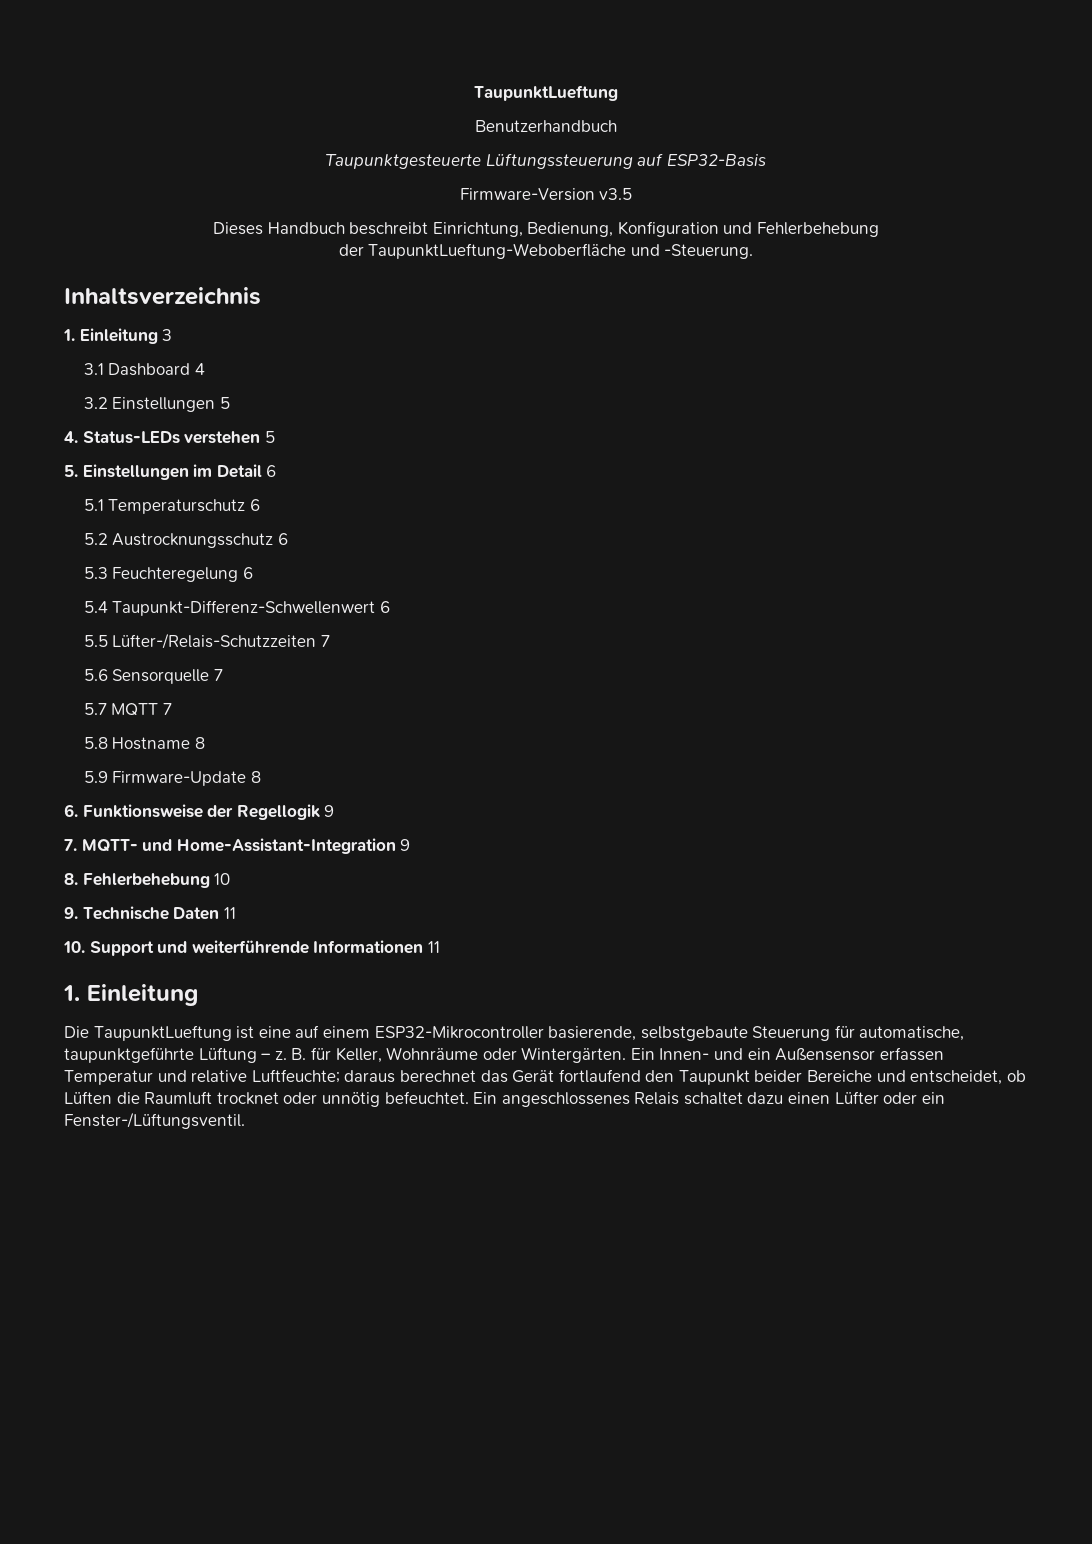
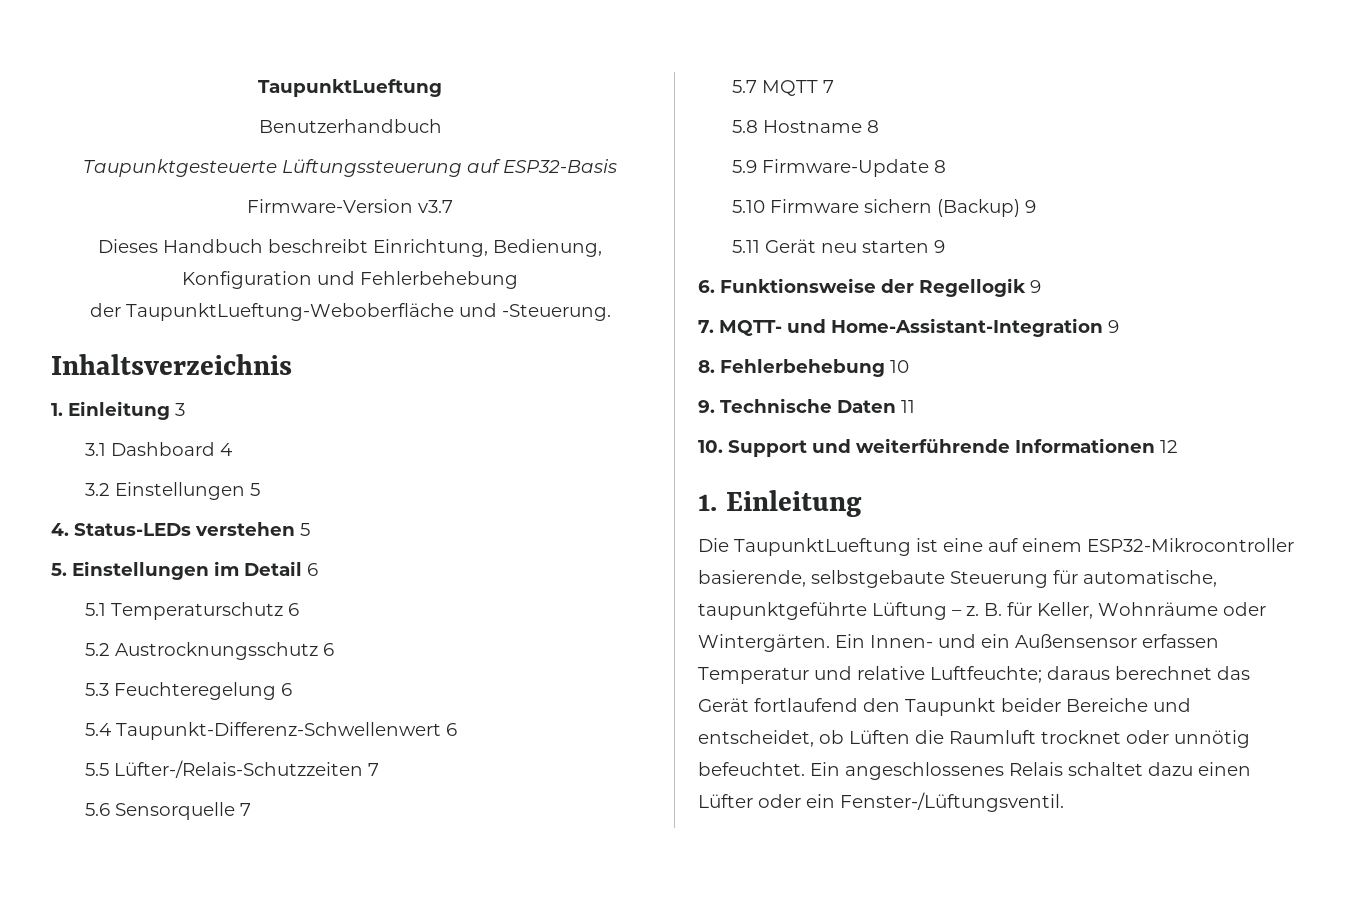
[599,188,633,200] v3.5 -> [418,200,453,213] v3.7
(261, 777) none -> [732,199,1037,217] [732,239,946,253] // 5.10 Firmware sichern (Backup) 9 // 5.11 Gerät neu starten 9
[427,941,440,953] 11 -> [1160,440,1178,453] 12

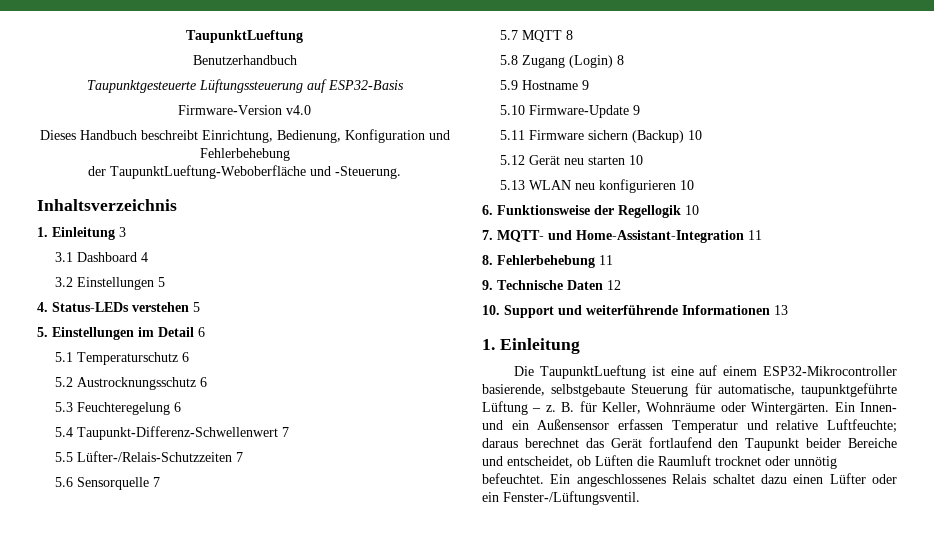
[418,200,453,213] v3.7 -> [286,105,311,115] v4.0
[446,723,458,736] 6 -> [281,427,289,437] 7
[823,80,835,93] 7 -> [565,30,573,40] 8
[763,120,863,133] Hostname -> [521,55,613,68] Zugang (Login)
[762,159,947,177] Firmware-Update 8 -> [521,80,589,90] Hostname 9
(766, 206) none -> [528,105,640,118] [499,130,525,140] Firmware-Update 9 // 5.11
[1025,200,1037,213] [732,240,761,253] 9 // 5.11 -> [687,130,702,140] [499,155,525,165] 10 // 5.12
[934,240,946,253] 9 -> [628,155,643,165] [499,179,694,193] 10 // 5.13 WLAN neu konfigurieren 10
[1030,280,1041,293] 9 -> [685,205,699,215] 10
[1108,320,1119,333] 9 -> [748,230,762,240] 11
[890,360,909,373] 10 -> [599,255,613,265] 11
[901,400,915,413] 11 -> [607,280,621,290] 12
[1160,440,1178,453] 12 -> [774,305,788,315] 13

